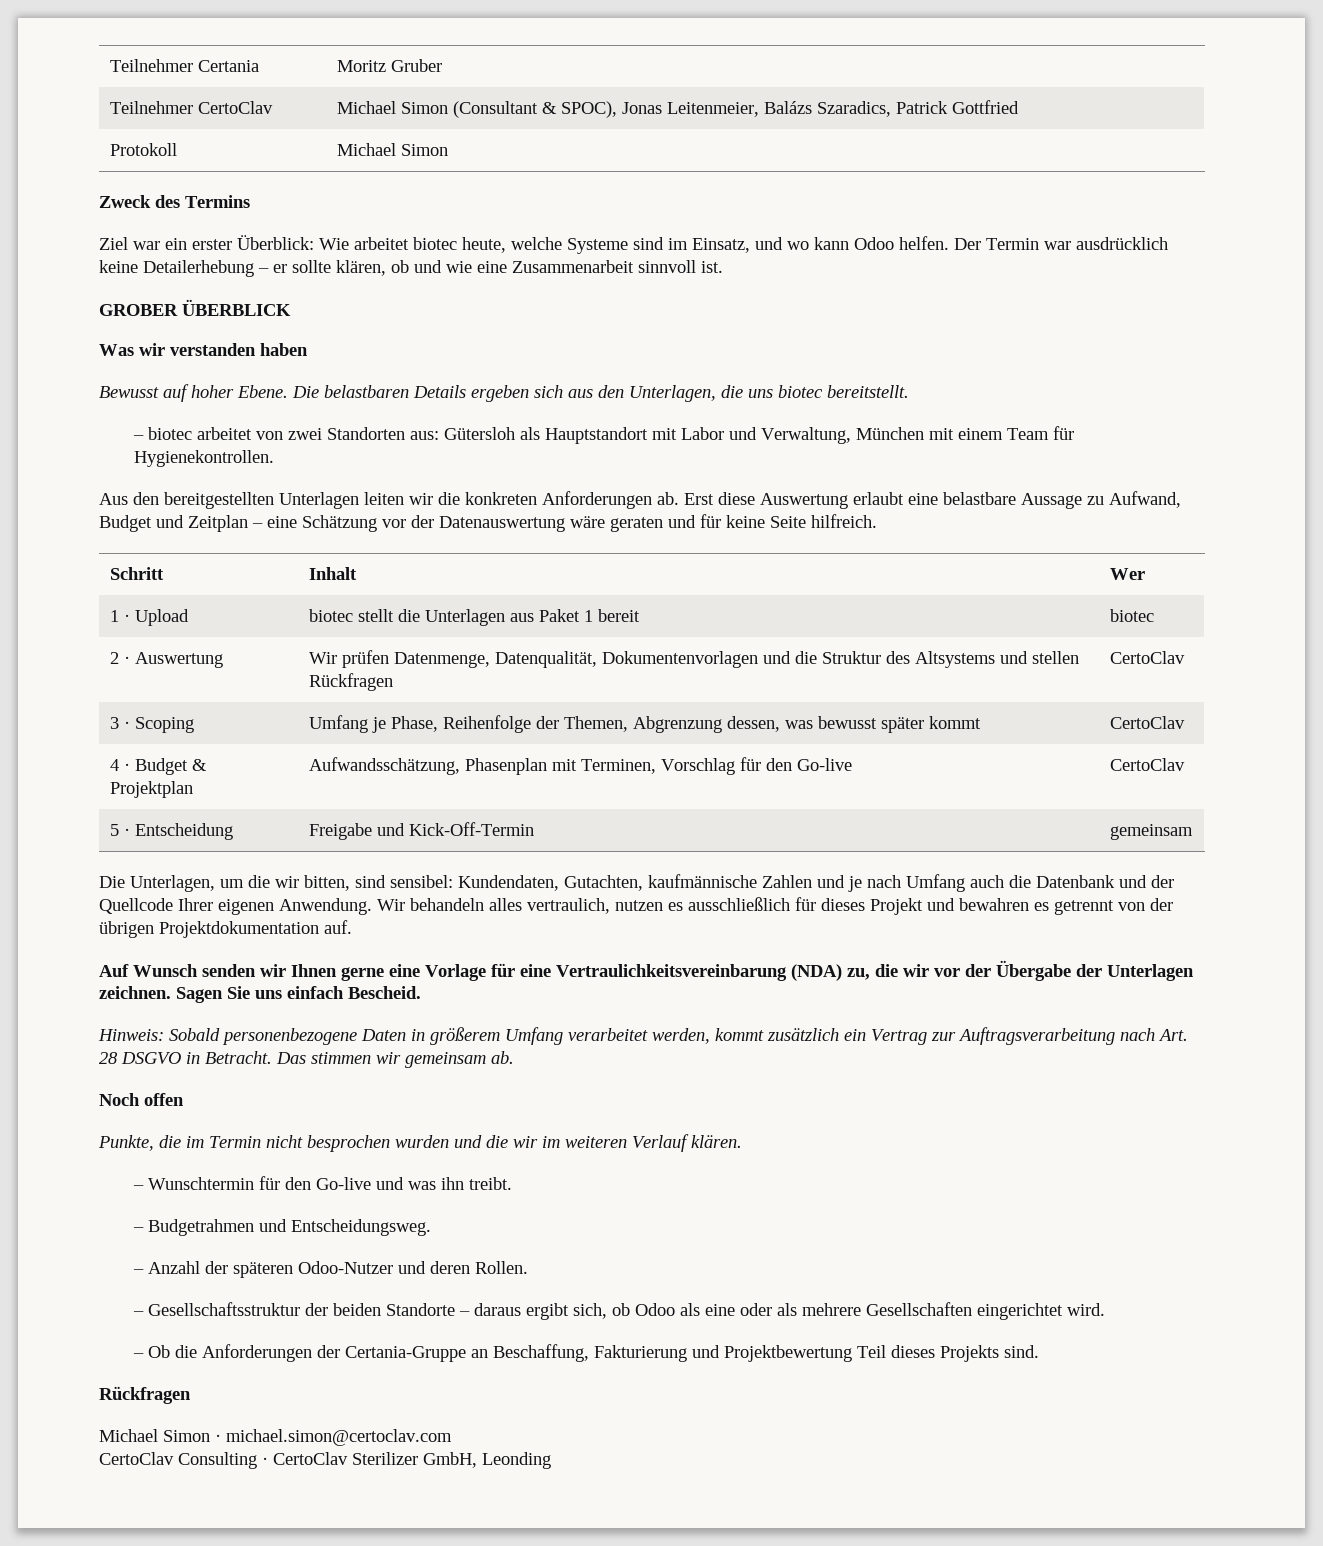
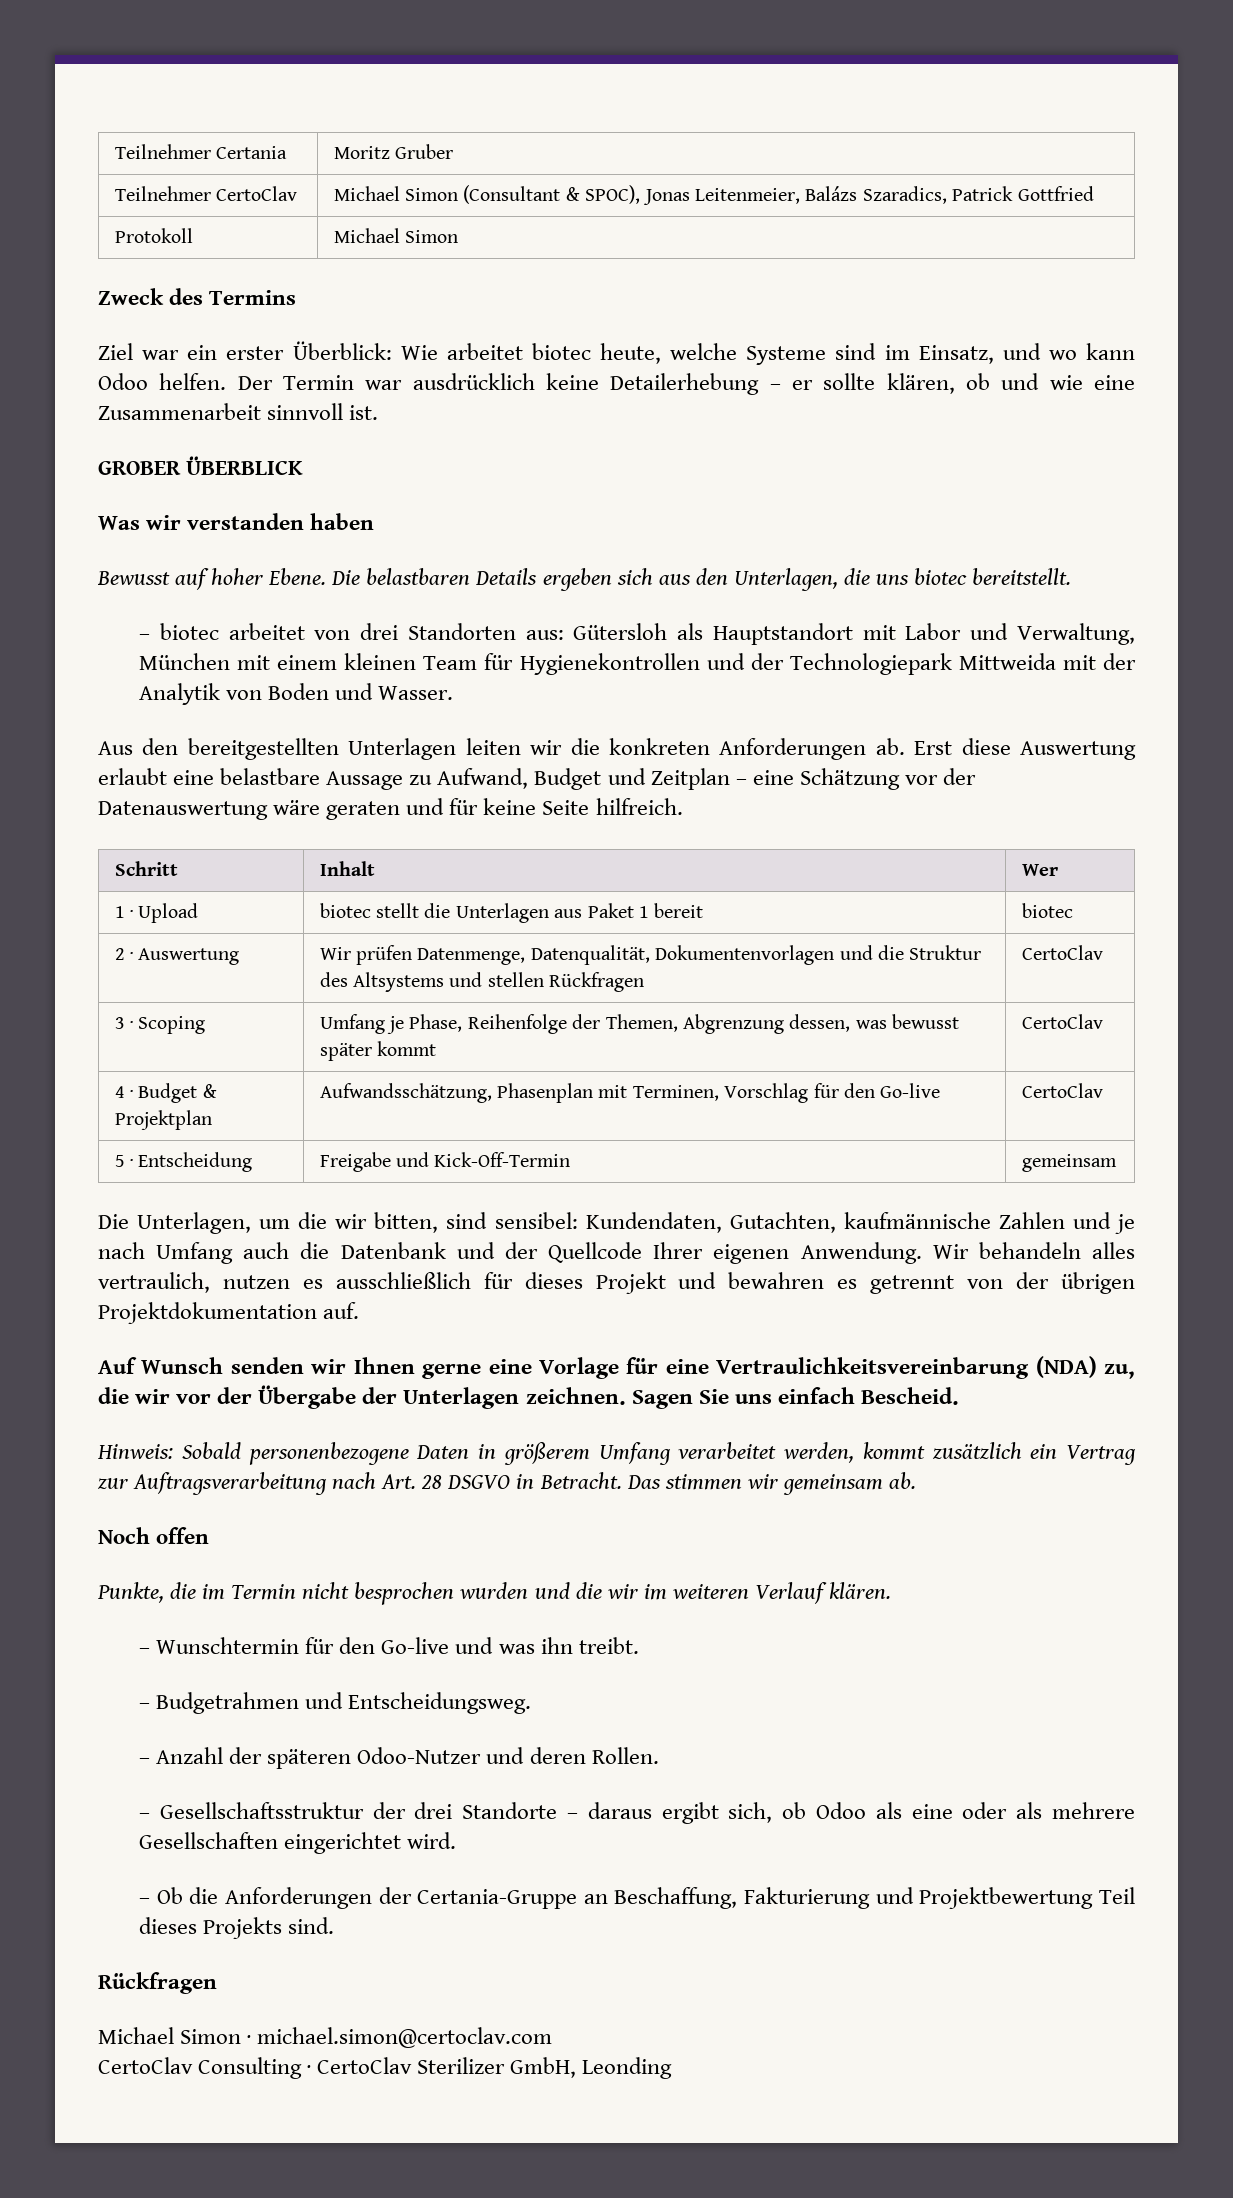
[288,428,323,440] zwei -> [360,623,399,640] drei
(1004, 434) none -> [344,653,417,670] kleinen
[134,450,275,467] Hygienekontrollen. -> [519,653,1136,675] [139,683,454,705] Hygienekontrollen und der Technologiepark Mittweida mit der Analytik von Boden und Wasser.
[333,1303,382,1316] beiden -> [414,1802,453,1819] drei

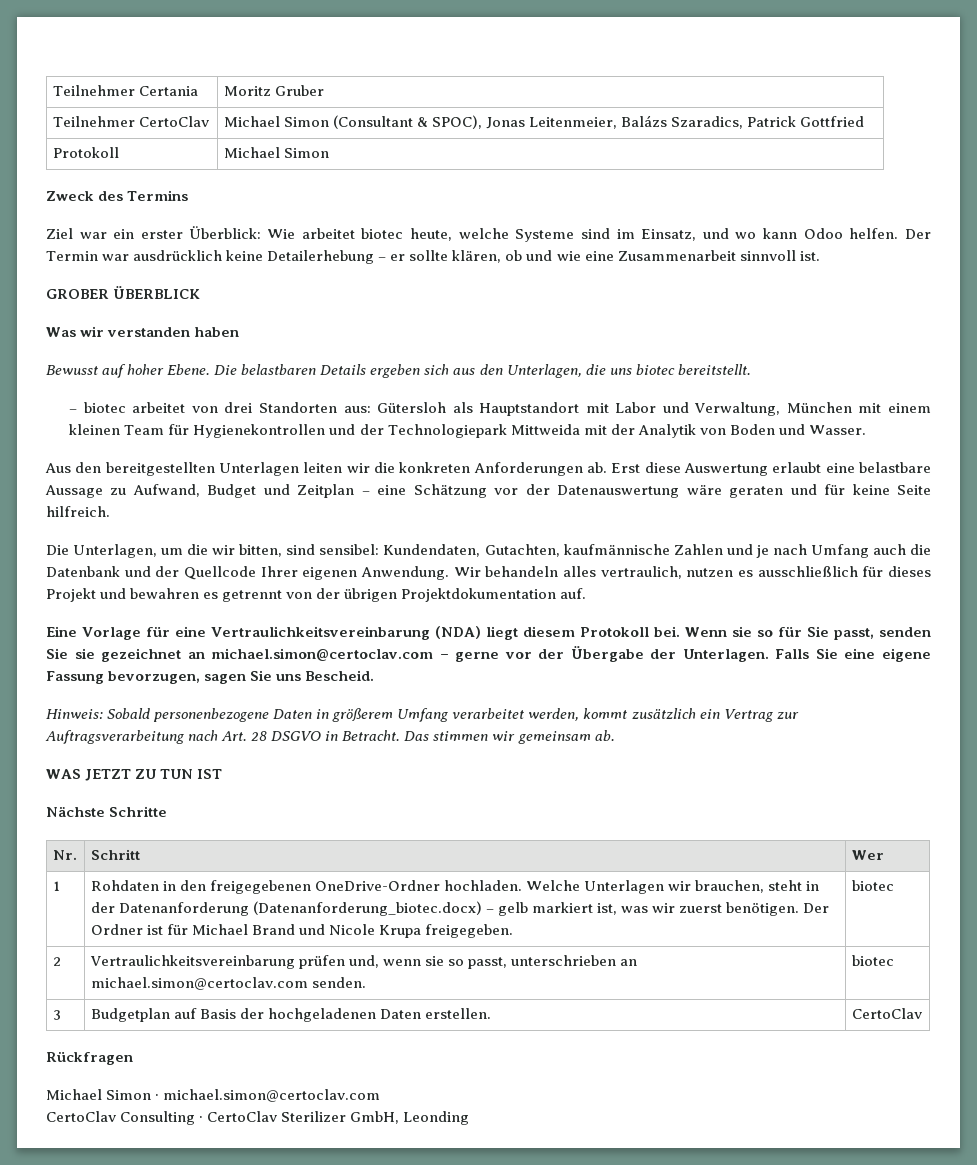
[114,861,178,876] [319,861,375,876] [1021,864,1058,876] [114,903,199,923] [319,903,704,923] [1021,903,1073,918] [114,948,240,965] [319,945,982,965] [319,972,645,992] [1021,945,1103,960] [114,1016,206,1034] [319,1014,960,1034] [319,1041,436,1061] [1021,1014,1103,1029] [114,1083,217,1103] [114,1110,212,1130] [319,1083,941,1103] [1021,1083,1103,1098] [114,1152,253,1172] [319,1152,571,1172] [1021,1154,1117,1172] // Schritt | Inhalt | Wer // 1 · Upload | biotec stellt die Unterlagen aus Paket 1 bereit | biotec // 2 · Auswertung | Wir prüfen Datenmenge, Datenqualität, Dokumentenvorlagen und die Struktur des Altsystems und stellen Rückfragen | CertoClav // 3 · Scoping | Umfang je Phase, Reihenfolge der Themen, Abgrenzung dessen, was bewusst später kommt | CertoClav // 4 · Budget & Projektplan | Aufwandsschätzung, Phasenplan mit Terminen, Vorschlag für den Go-live | CertoClav // 5 · Entscheidung | Freigabe und Kick-Off-Termin | gemeinsam -> (110, 511) none
[98,1357,532,1379] Auf Wunsch senden wir Ihnen gerne eine -> [46,626,77,637] Eine
[1104,1364,1135,1379] [98,1385,693,1409] zu, die wir vor der Übergabe der Unterlagen zeichnen. Sagen -> [486,626,931,640] [46,646,931,662] [46,671,247,684] liegt diesem Protokoll bei. Wenn sie so für Sie passt, senden Sie sie gezeichnet an michael.simon@certoclav.com – gerne vor der Übergabe der Unterlagen. Falls Sie eine eigene Fassung bevorzugen, sagen
[777,1387,855,1404] einfach -> (302, 677) none
[98,1527,210,1544] [97,1582,891,1605] [139,1637,639,1654] [139,1692,532,1714] [139,1747,659,1769] [139,1802,1135,1824] [139,1832,457,1854] [139,1887,1135,1909] [139,1917,335,1939] Noch offen // Punkte, die im Termin nicht besprochen wurden und die wir im weiteren Verlauf klären. // – Wunschtermin für den Go-live und was ihn treibt. // – Budgetrahmen und Entscheidungsweg. // – Anzahl der späteren Odoo-Nutzer und deren Rollen. // – Gesellschaftsstruktur der drei Standorte – daraus ergibt sich, ob Odoo als eine oder als mehrere Gesellschaften eingerichtet wird. // – Ob die Anforderungen der Certania-Gruppe an Beschaffung, Fakturierung und Projektbewertung Teil dieses Projekts sind. -> [46,769,223,781] [46,806,168,817] [52,850,77,860] [90,849,140,860] [851,850,884,860] [52,881,60,891] [90,880,820,894] [90,901,830,916] [90,924,513,938] [851,880,894,891] [52,957,61,966] [89,955,637,969] [90,977,366,990] [851,955,894,966] [52,1010,61,1020] [90,1008,491,1022] [851,1008,923,1019] WAS JETZT ZU TUN IST // Nächste Schritte // Nr. | Schritt | Wer // 1 | Rohdaten in den freigegebenen OneDrive-Ordner hochladen. Welche Unterlagen wir brauchen, steht in der Datenanforderung (Datenanforderung_biotec.docx) – gelb markiert ist, was wir zuerst benötigen. Der Ordner ist für Michael Brand und Nicole Krupa freigegeben. | biotec // 2 | Vertraulichkeitsvereinbarung prüfen und, wenn sie so passt, unterschrieben an michael.simon@certoclav.com senden. | biotec // 3 | Budgetplan auf Basis der hochgeladenen Daten erstellen. | CertoClav

